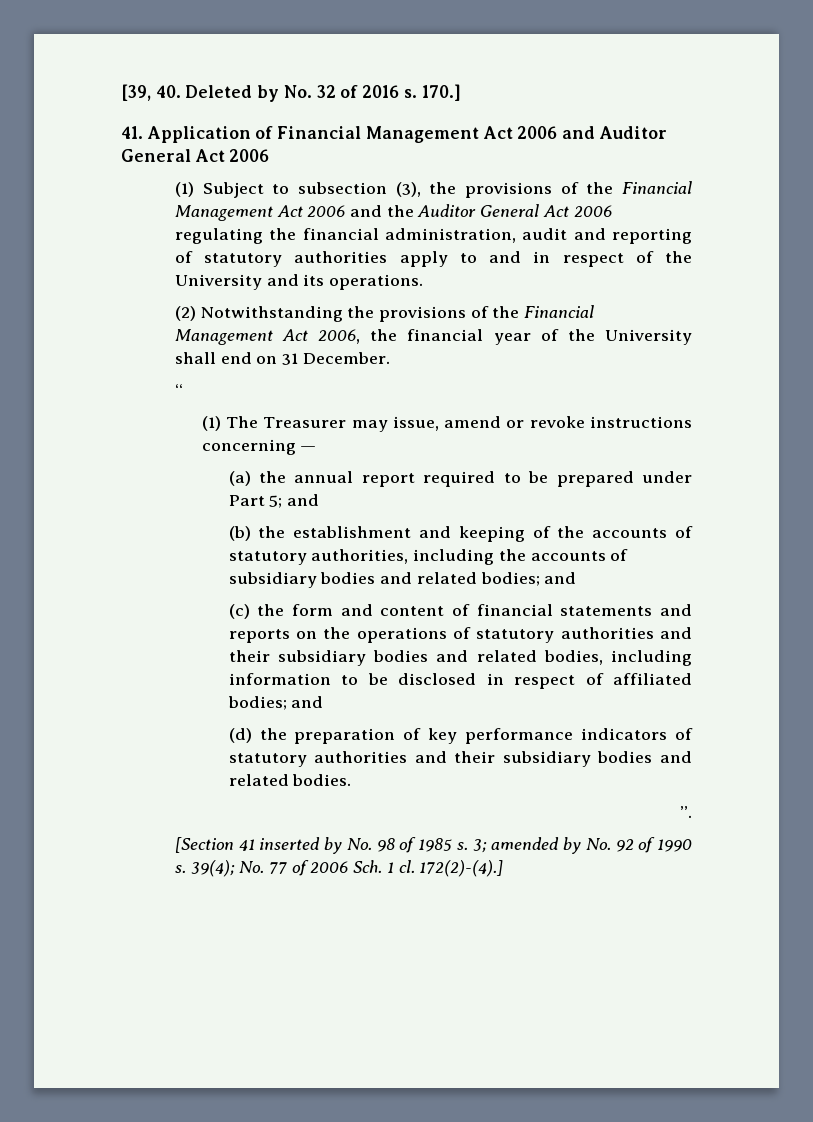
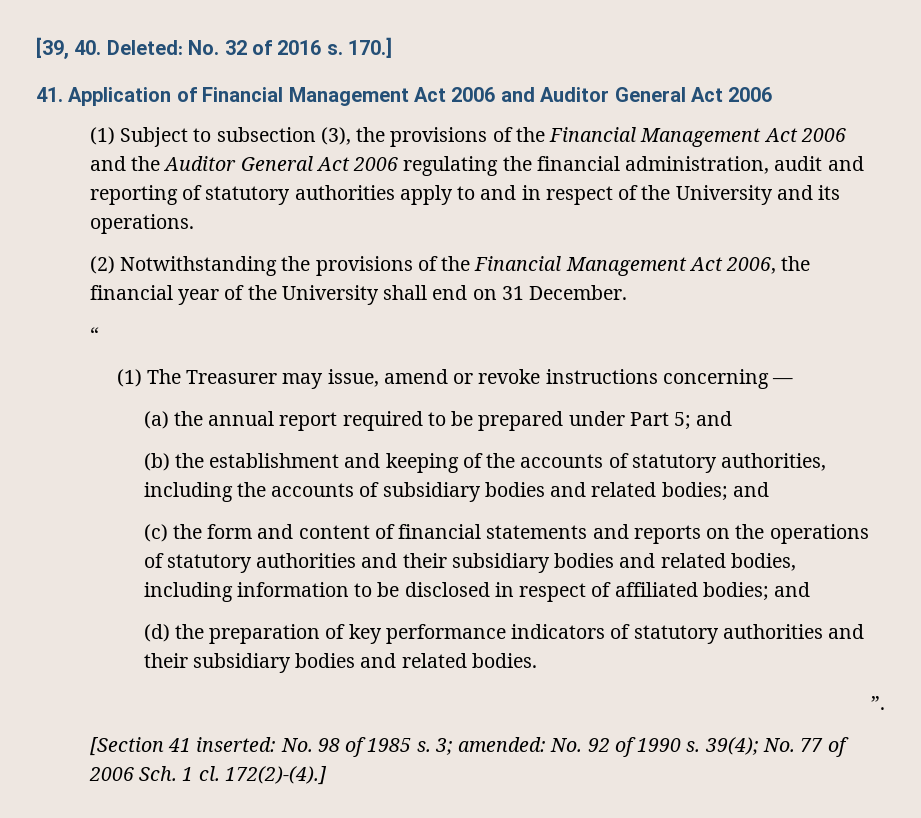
[185,85,280,102] Deleted by -> [106,40,183,55] Deleted:
[259,837,343,854] inserted by -> [196,737,277,752] inserted:
[491,837,582,854] amended by -> [458,737,547,752] amended:

